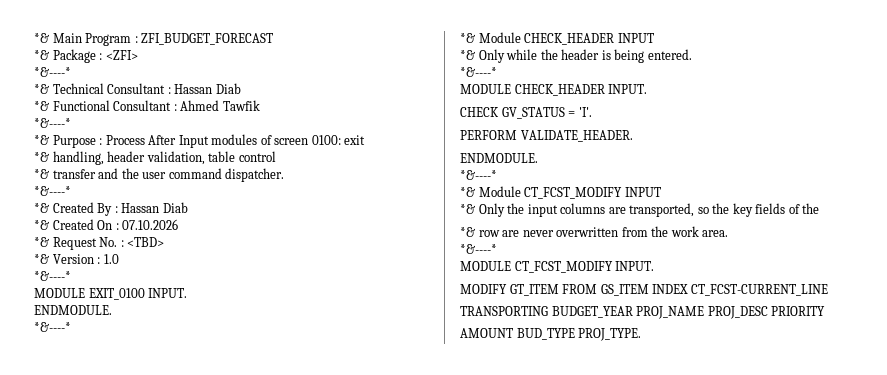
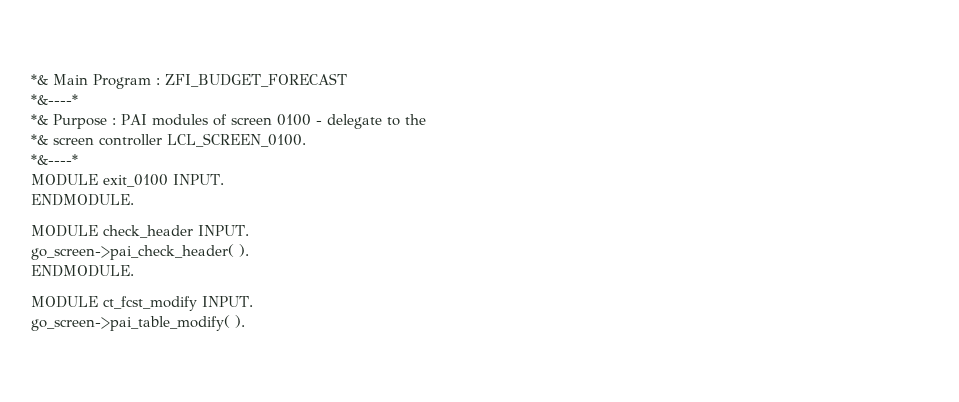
[34,49,138,63] [34,67,71,77] [34,83,241,94] [34,100,260,111] [34,118,71,128] [34,134,366,148] [34,151,276,165] [34,168,285,182] [34,186,71,196] [34,202,188,216] [34,219,179,230] [34,237,165,250] [34,254,119,264] [34,271,71,281] [34,288,145,300] *& Package : <ZFI> // *&----* // *& Technical Consultant : Hassan Diab // *& Functional Consultant : Ahmed Tawfik // *&----* // *& Purpose : Process After Input modules of screen 0100: exit // *& handling, header validation, table control // *& transfer and the user command dispatcher. // *&----* // *& Created By : Hassan Diab // *& Created On : 07.10.2026 // *& Request No. : <TBD> // *& Version : 1.0 // *&----* // MODULE EXIT_0100 -> [31,94,78,105] [31,114,426,129] [31,133,306,147] [31,154,78,165] [31,174,168,187] *&----* // *& Purpose : PAI modules of screen 0100 - delegate to the // *& screen controller LCL_SCREEN_0100. // *&----* // MODULE exit_0100
[34,322,71,332] [460,32,654,45] [460,49,692,63] [460,67,497,77] [460,84,648,96] [460,107,592,119] [460,130,633,142] [460,153,538,163] [460,170,497,180] [460,186,661,199] [460,203,820,217] [460,226,729,237] [460,244,497,254] [460,261,655,273] [460,284,828,296] [460,306,826,319] [460,328,642,341] // *&----* // *& Module CHECK_HEADER INPUT // *& Only while the header is being entered. // *&----* // MODULE CHECK_HEADER INPUT. // CHECK GV_STATUS = 'I'. // PERFORM VALIDATE_HEADER. // ENDMODULE. // *&----* // *& Module CT_FCST_MODIFY INPUT // *& Only the input columns are transported, so the key fields of the // *& row are never overwritten from the work area. // *&----* // MODULE CT_FCST_MODIFY INPUT. // MODIFY GT_ITEM FROM GS_ITEM INDEX CT_FCST-CURRENT_LINE // TRANSPORTING BUDGET_YEAR PROJ_NAME PROJ_DESC PRIORITY // AMOUNT BUD_TYPE PROJ_TYPE. -> [31,225,249,238] [31,244,249,260] [31,265,134,277] [31,296,253,311] [31,315,245,331] // MODULE check_header INPUT. // go_screen->pai_check_header( ). // ENDMODULE. // MODULE ct_fcst_modify INPUT. // go_screen->pai_table_modify( ).

